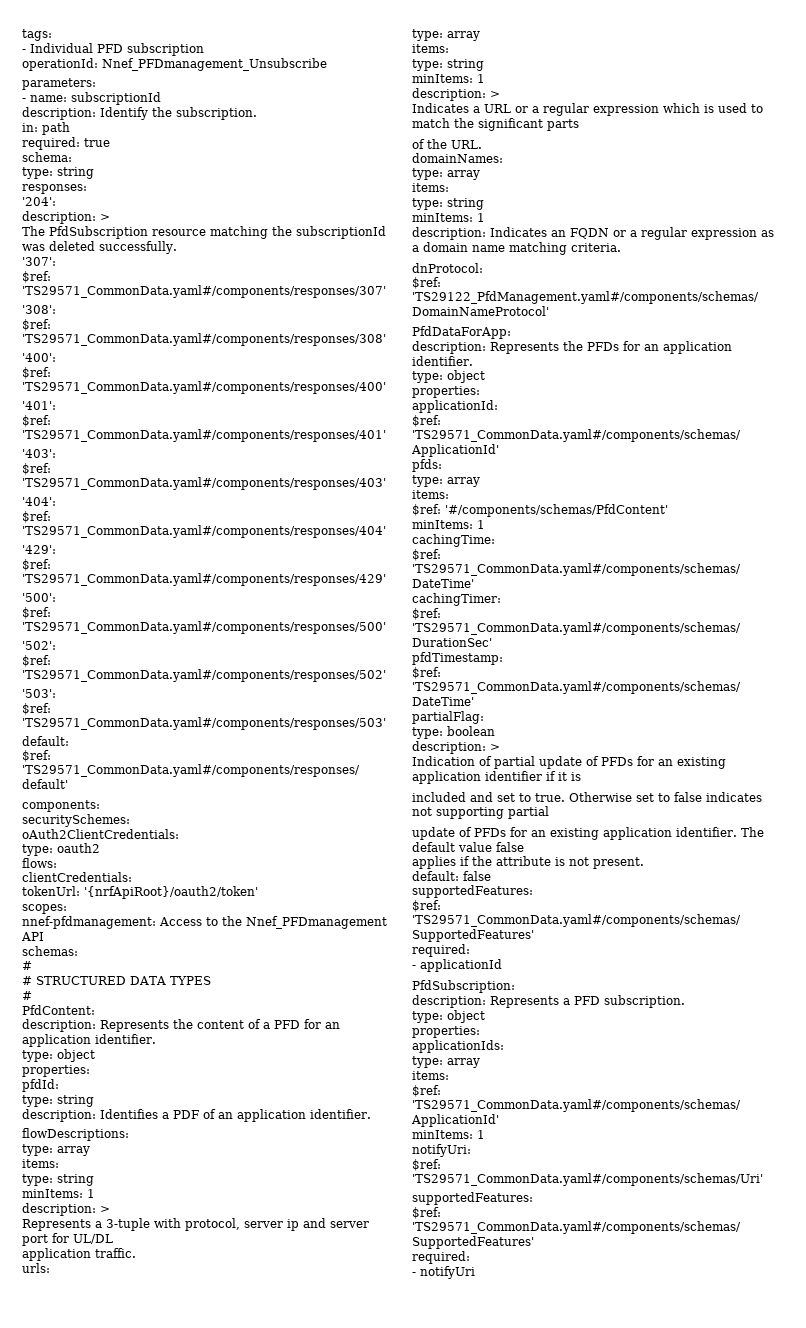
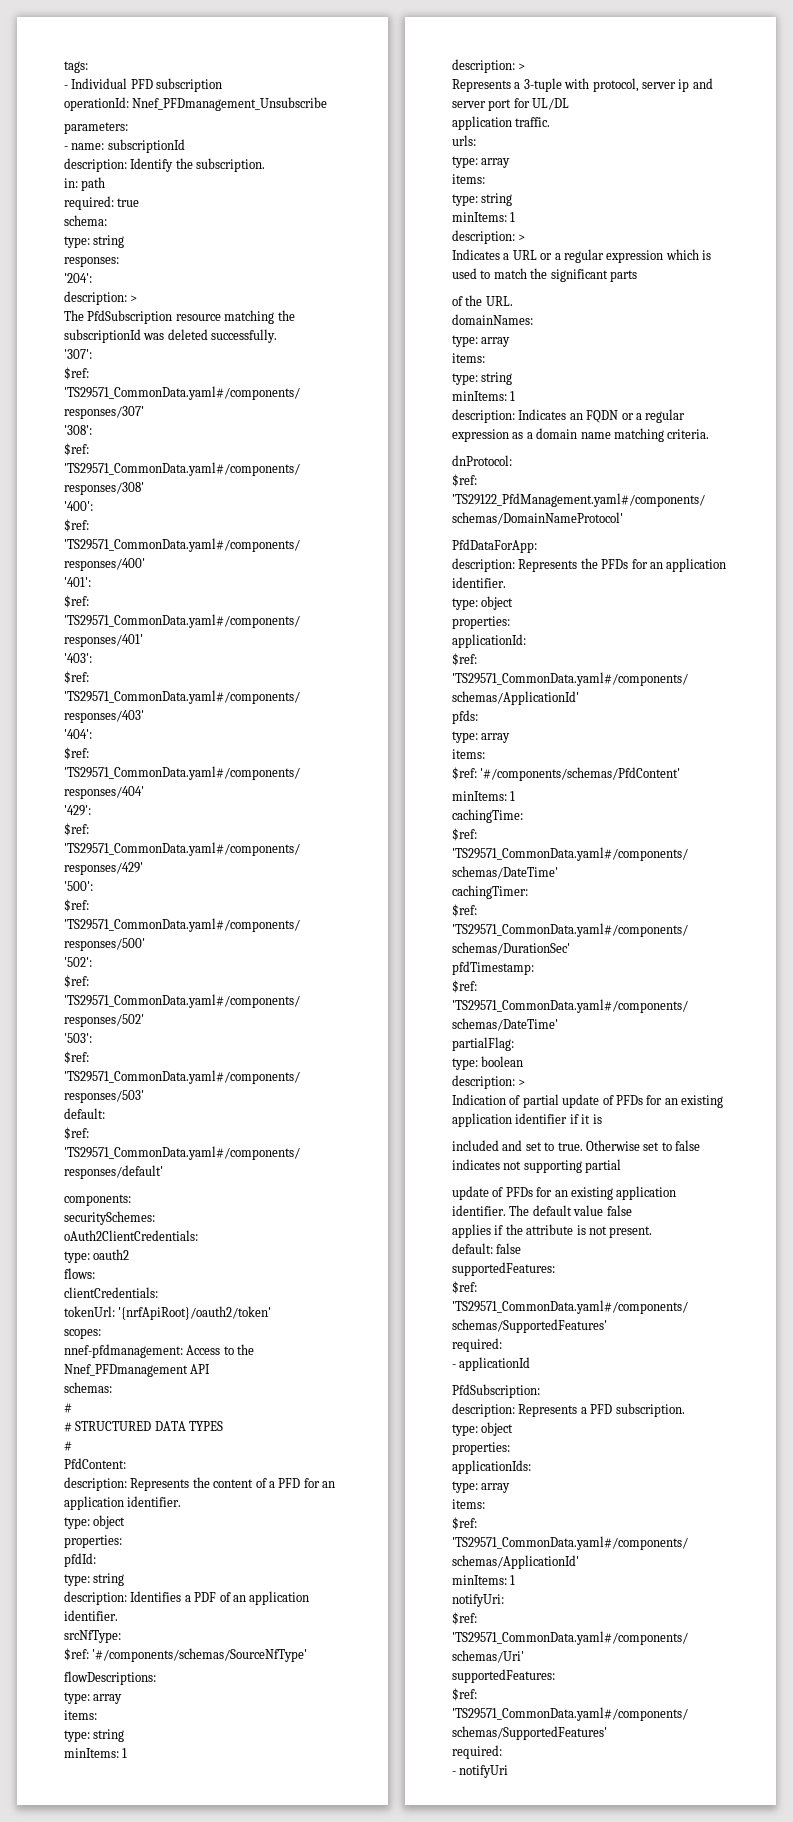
(371, 1114) none -> [64,1630,121,1643] [64,1648,308,1662] // srcNfType: // $ref: '#/components/schemas/SourceNfType'

